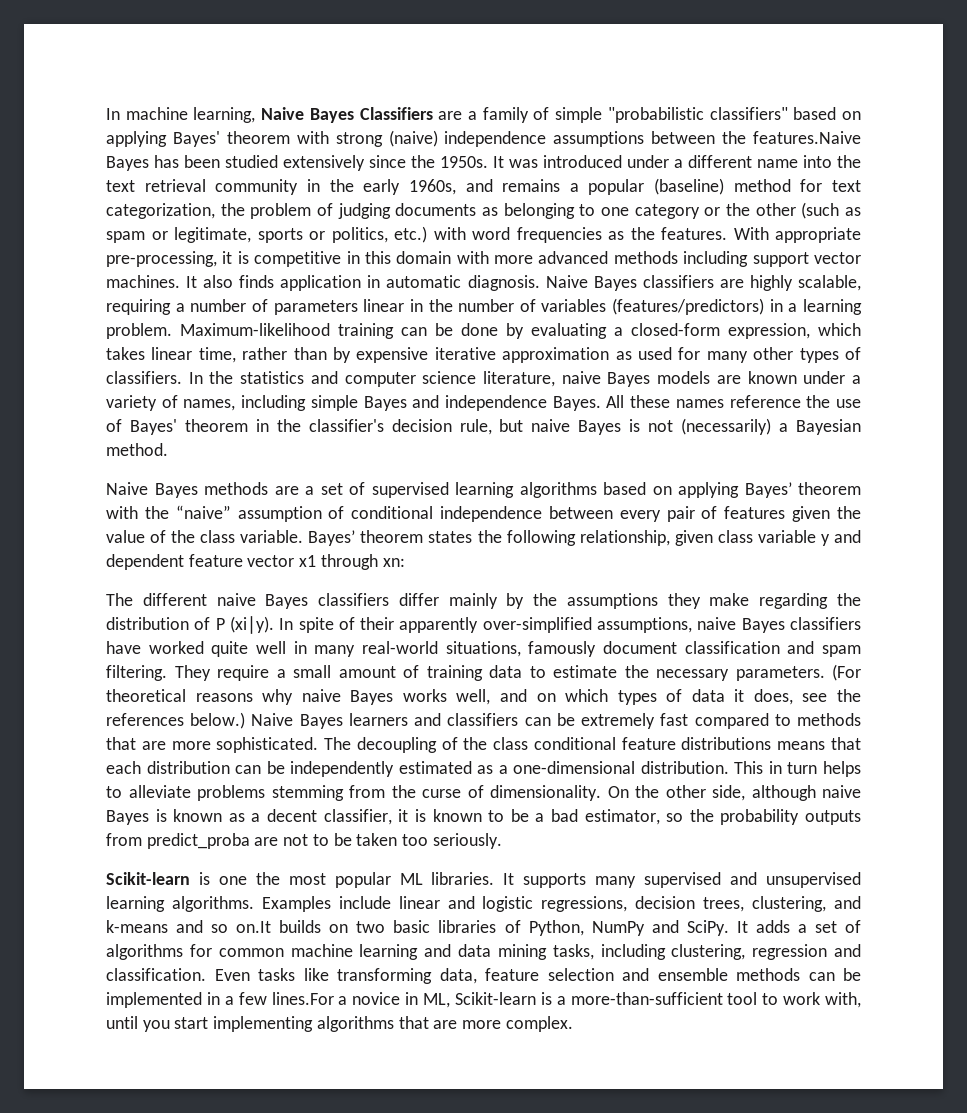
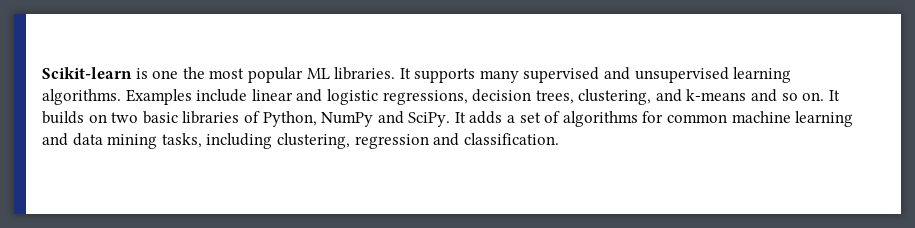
[106,107,861,123] [106,130,861,147] [106,155,861,171] [106,178,861,195] [106,202,861,219] [106,226,861,243] [106,251,862,267] [106,275,862,291] [106,298,862,315] [106,323,861,339] [106,347,861,363] [106,371,861,387] [106,395,861,411] [106,418,861,435] [106,443,168,456] [106,482,861,498] [106,505,861,522] [106,530,862,546] [106,554,405,570] [106,593,861,609] [106,616,861,634] [106,641,861,657] [106,664,861,681] [106,689,861,705] [106,712,862,729] [106,737,861,753] [106,761,862,777] [106,785,861,801] [106,809,861,825] [106,833,502,849] In machine learning, Naive Bayes Classifiers are a family of simple "probabilistic classifiers" based on applying Bayes' theorem with strong (naive) independence assumptions between the features.Naive Bayes has been studied extensively since the 1950s. It was introduced under a different name into the text retrieval community in the early 1960s, and remains a popular (baseline) method for text categorization, the problem of judging documents as belonging to one category or the other (such as spam or legitimate, sports or politics, etc.) with word frequencies as the features. With appropriate pre-processing, it is competitive in this domain with more advanced methods including support vector machines. It also finds application in automatic diagnosis. Naive Bayes classifiers are highly scalable, requiring a number of parameters linear in the number of variables (features/predictors) in a learning problem. Maximum-likelihood training can be done by evaluating a closed-form expression, which takes linear time, rather than by expensive iterative approximation as used for many other types of classifiers. In the statistics and computer science literature, naive Bayes models are known under a variety of names, including simple Bayes and independence Bayes. All these names reference the use of Bayes' theorem in the classifier's decision rule, but naive Bayes is not (necessarily) a Bayesian method. // Naive Bayes methods are a set of supervised learning algorithms based on applying Bayes’ theorem with the “naive” assumption of conditional independence between every pair of features given the value of the class variable. Bayes’ theorem states the following relationship, given class variable y and dependent feature vector x1 through xn: // The different naive Bayes classifiers differ mainly by the assumptions they make regarding the distribution of P (xi∣y). In spite of their apparently over-simplified assumptions, naive Bayes classifiers have worked quite well in many real-world situations, famously document classification and spam filtering. They require a small amount of training data to estimate the necessary parameters. (For theoretical reasons why naive Bayes works well, and on which types of data it does, see the references below.) Naive Bayes learners and classifiers can be extremely fast compared to methods that are more sophisticated. The decoupling of the class conditional feature distributions means that each distribution can be independently estimated as a one-dimensional distribution. This in turn helps to alleviate problems stemming from the curse of dimensionality. On the other side, although naive Bayes is known as a decent classifier, it is known to be a bad estimator, so the probability outputs from predict_proba are not to be taken too seriously. // -> (42, 73) none
[236,921,272,933] on.It -> [802,90,840,101] on. It
[214,968,861,984] [106,992,861,1008] [106,1016,573,1032] Even tasks like transforming data, feature selection and ensemble methods can be implemented in a few lines.For a novice in ML, Scikit-learn is a more-than-sufficient tool to work with, until you start implementing algorithms that are more complex. -> (559, 139) none

